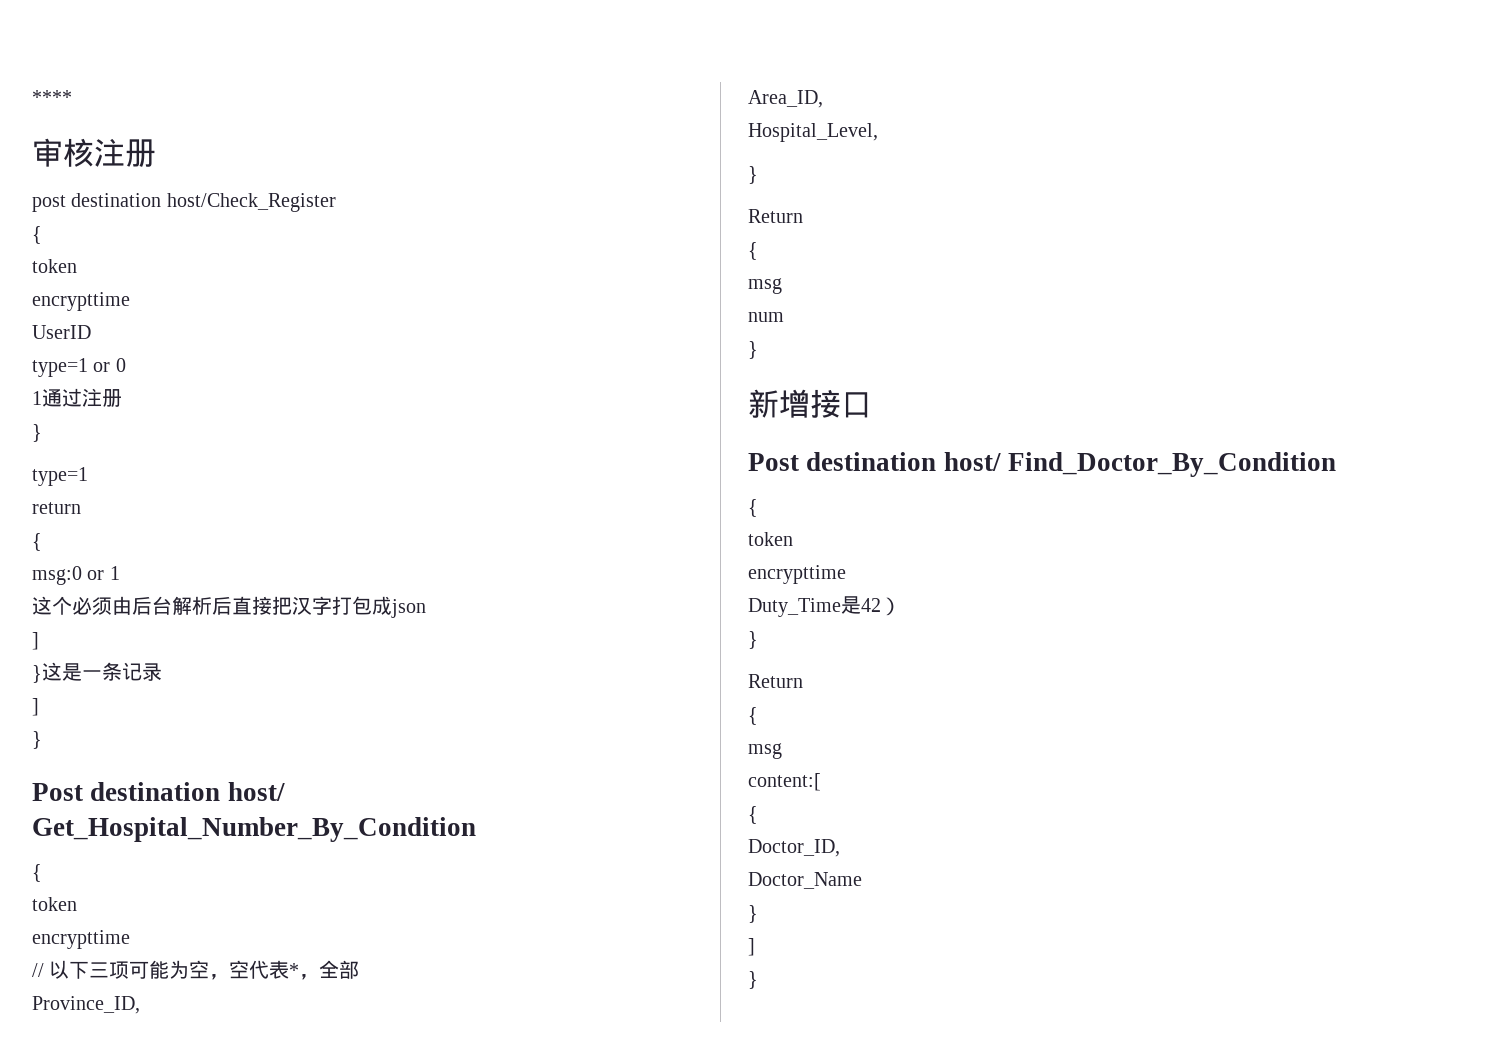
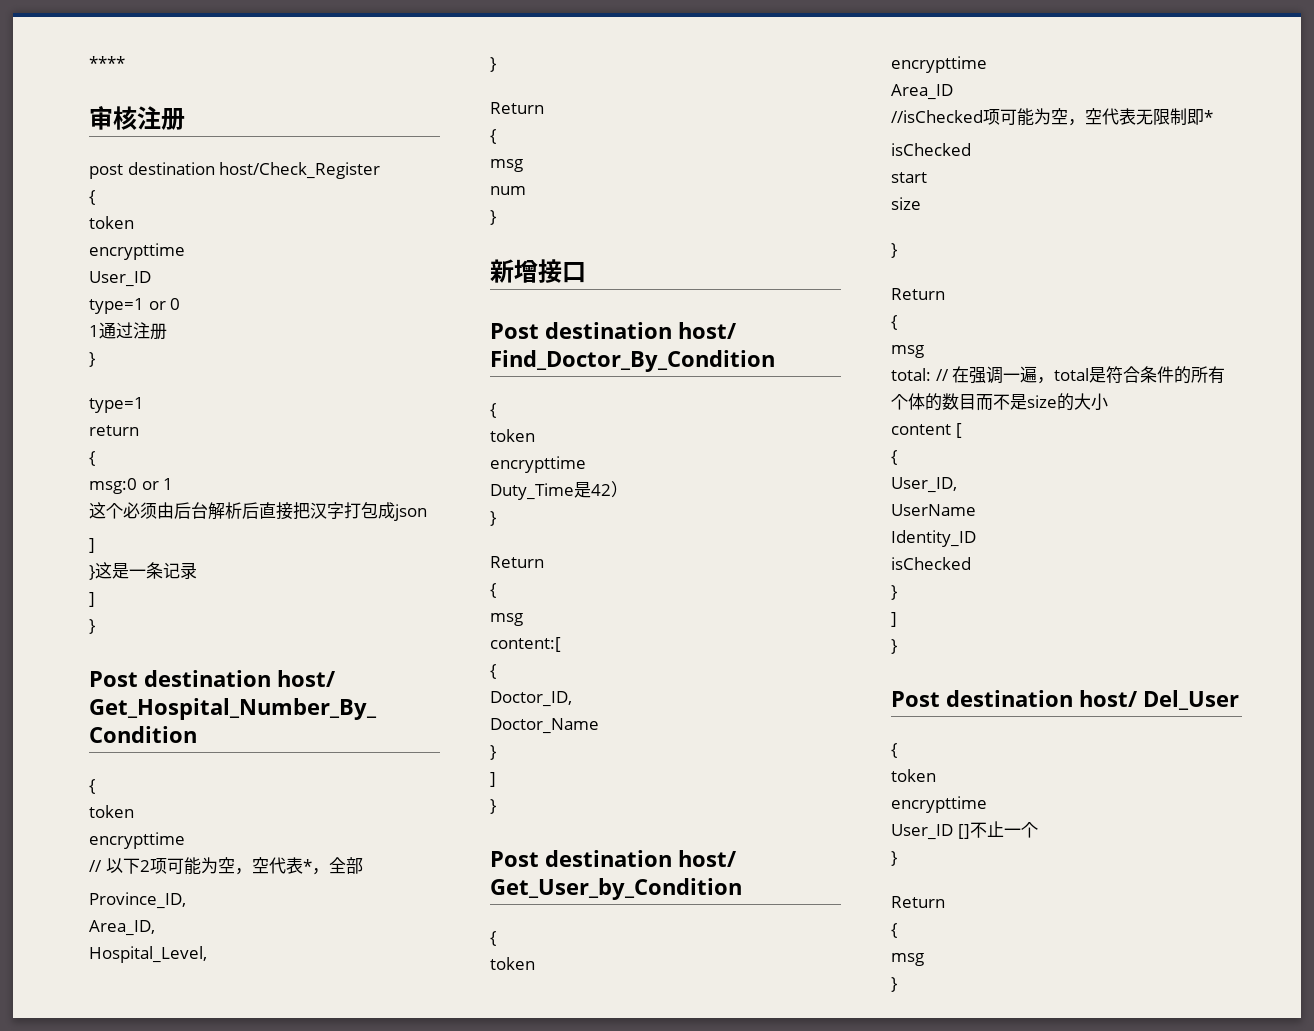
[32,325,91,339] UserID -> [89,271,151,287] User_ID
[89,962,110,978] 三 -> [139,860,150,872] 2
(758, 980) none -> [490,850,736,867] [490,878,742,900] [490,931,496,946] [490,957,535,970] [891,56,987,73] [891,84,953,100] [891,108,1213,126] [891,143,971,156] [891,172,927,183] [891,197,921,210] [891,243,897,258] [891,288,945,300] [891,315,897,330] [891,345,924,358] [891,366,1226,384] [891,393,1108,411] [891,423,962,438] [891,450,897,465] [891,477,957,493] [891,504,976,516] [891,530,976,547] [891,557,971,570] [891,585,897,600] [891,612,897,627] [891,639,897,654] [891,690,1239,710] [891,743,897,758] [891,769,936,782] [891,796,987,813] [891,821,1038,840] [891,851,897,866] [891,896,945,908] [891,923,897,938] [891,953,924,966] [891,977,897,992] // Post destination host/ Get_User_by_Condition // { // token // encrypttime // Area_ID // //isChecked项可能为空，空代表无限制即* // isChecked // start // size // } // Return // { // msg // total: // 在强调一遍，total是符合条件的所有个体的数目而不是size的大小 // content [ // { // User_ID, // UserName // Identity_ID // isChecked // } // ] // } // Post destination host/ Del_User // { // token // encrypttime // User_ID []不止一个 // } // Return // { // msg // }

